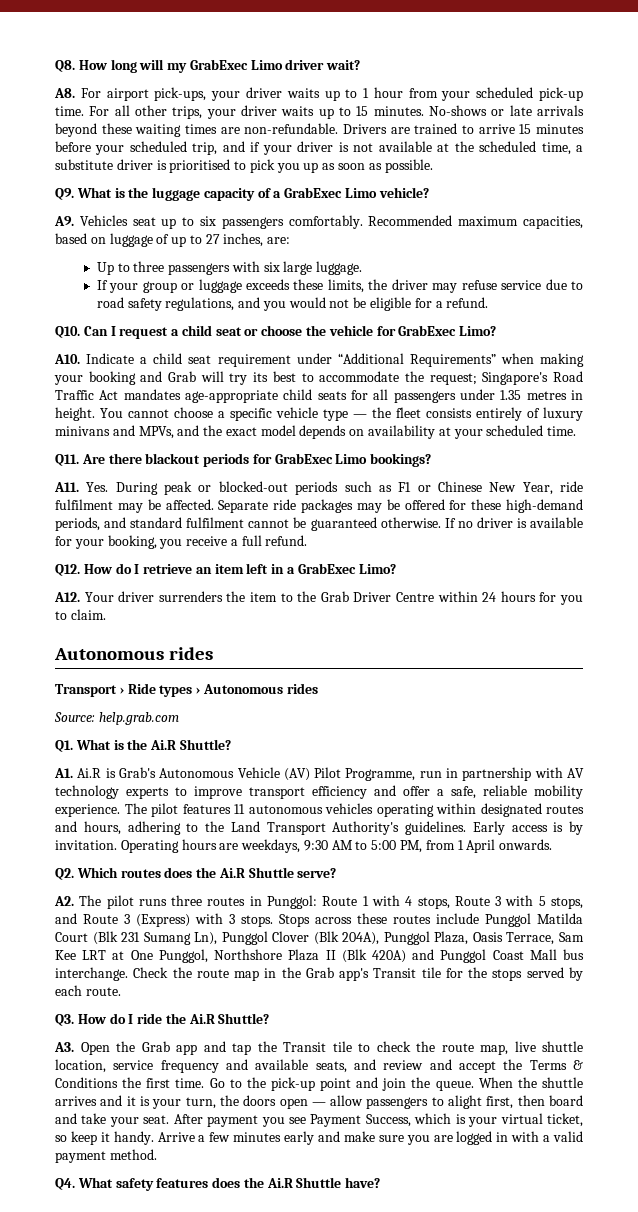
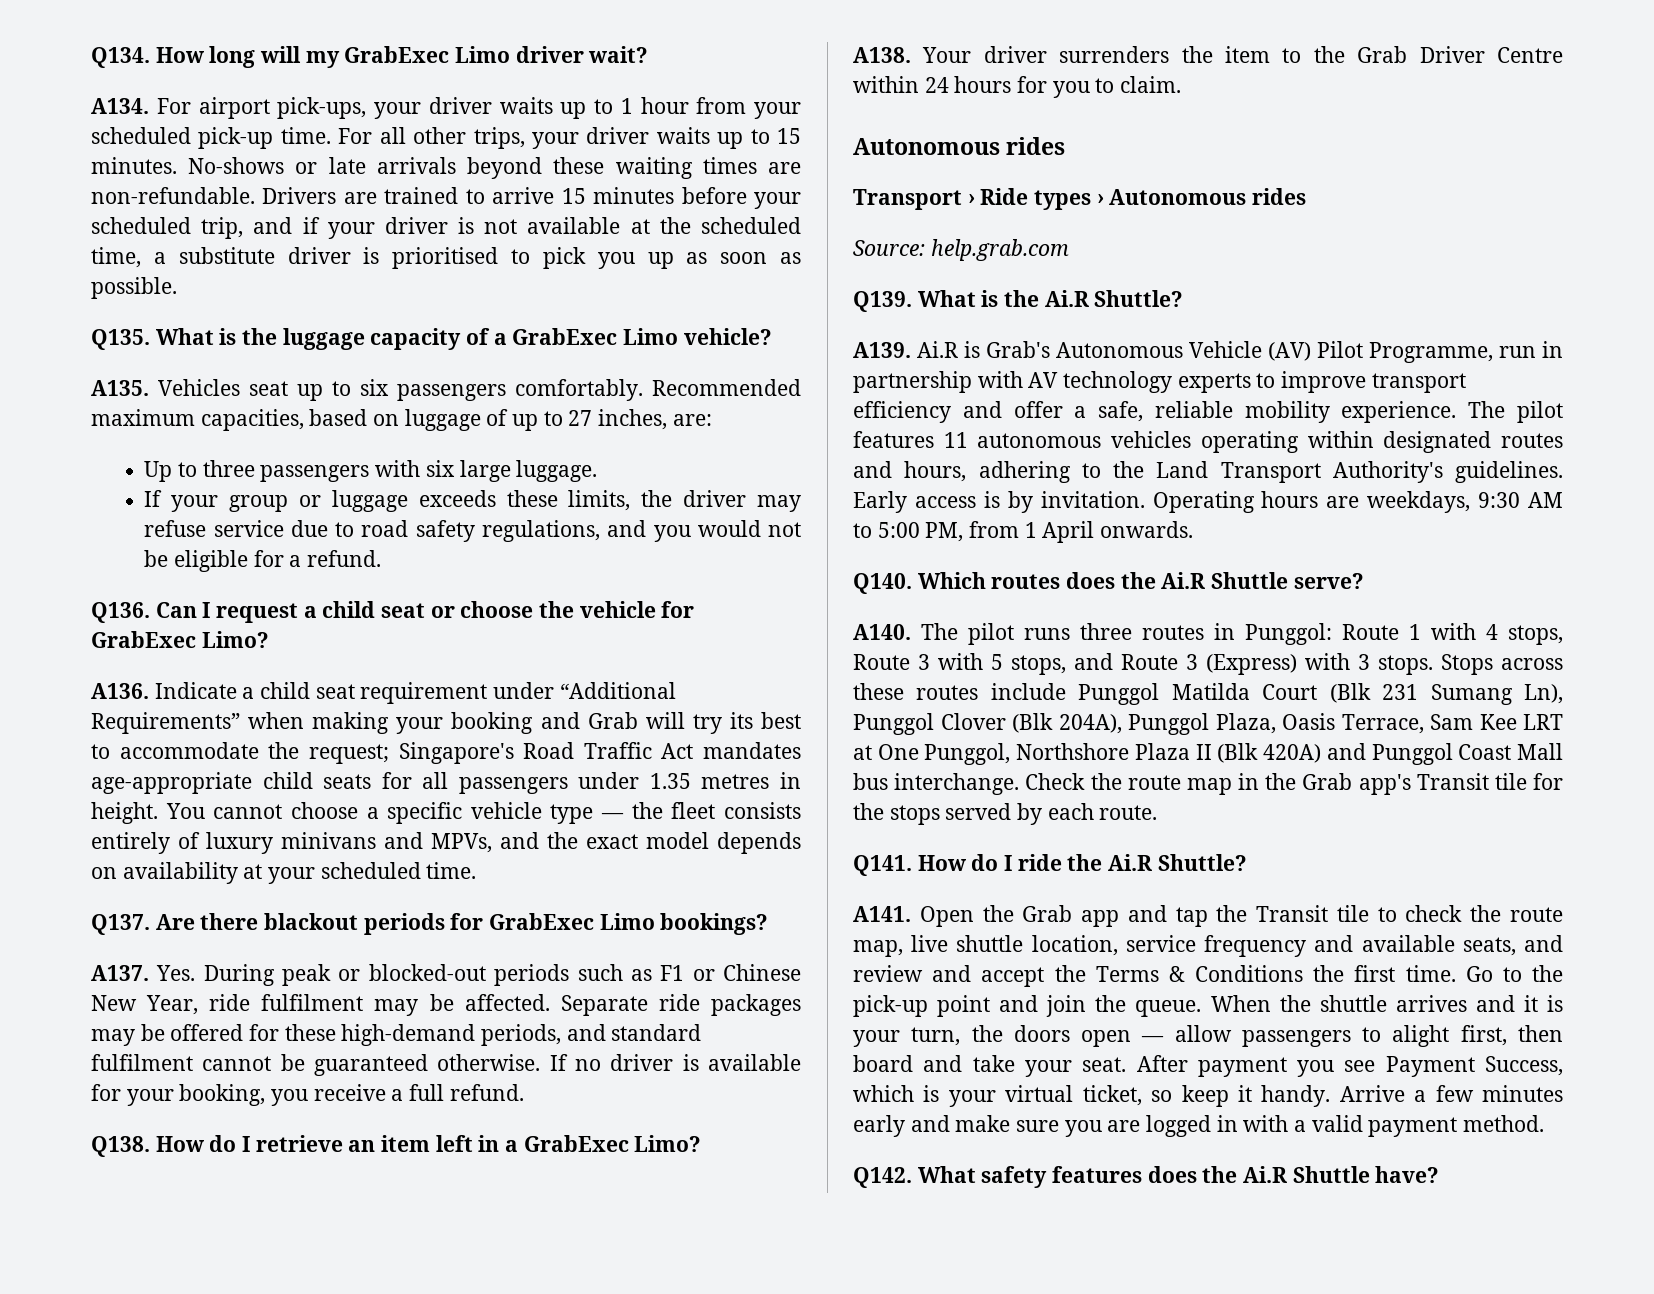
[55,60,75,72] Q8. -> [91,47,150,68] Q134.
[54,88,75,98] A8. -> [91,98,149,114] A134.
[55,188,74,200] Q9. -> [91,329,150,350] Q135.
[54,216,74,226] A9. -> [91,380,149,396] A135.
[55,326,80,338] Q10. -> [91,602,150,623] Q136.
[54,354,80,364] A10. -> [91,683,149,699] A136.
[55,454,79,466] Q11. -> [91,914,150,935] Q137.
[54,482,79,492] A11. -> [91,965,149,981] A137.
[55,564,80,576] Q12. -> [91,1136,150,1157] Q138.
[54,592,80,602] A12. -> [853,47,911,63] A138.
[55,740,73,752] Q1. -> [853,291,912,312] Q139.
[54,768,73,778] A1. -> [853,342,911,358] A139.
[55,868,74,880] Q2. -> [853,573,912,594] Q140.
[54,896,74,906] A2. -> [853,624,911,640] A140.
[55,1014,74,1026] Q3. -> [853,855,912,876] Q141.
[54,1042,74,1052] A3. -> [853,906,911,922] A141.
[55,1178,75,1190] Q4. -> [853,1167,912,1188] Q142.

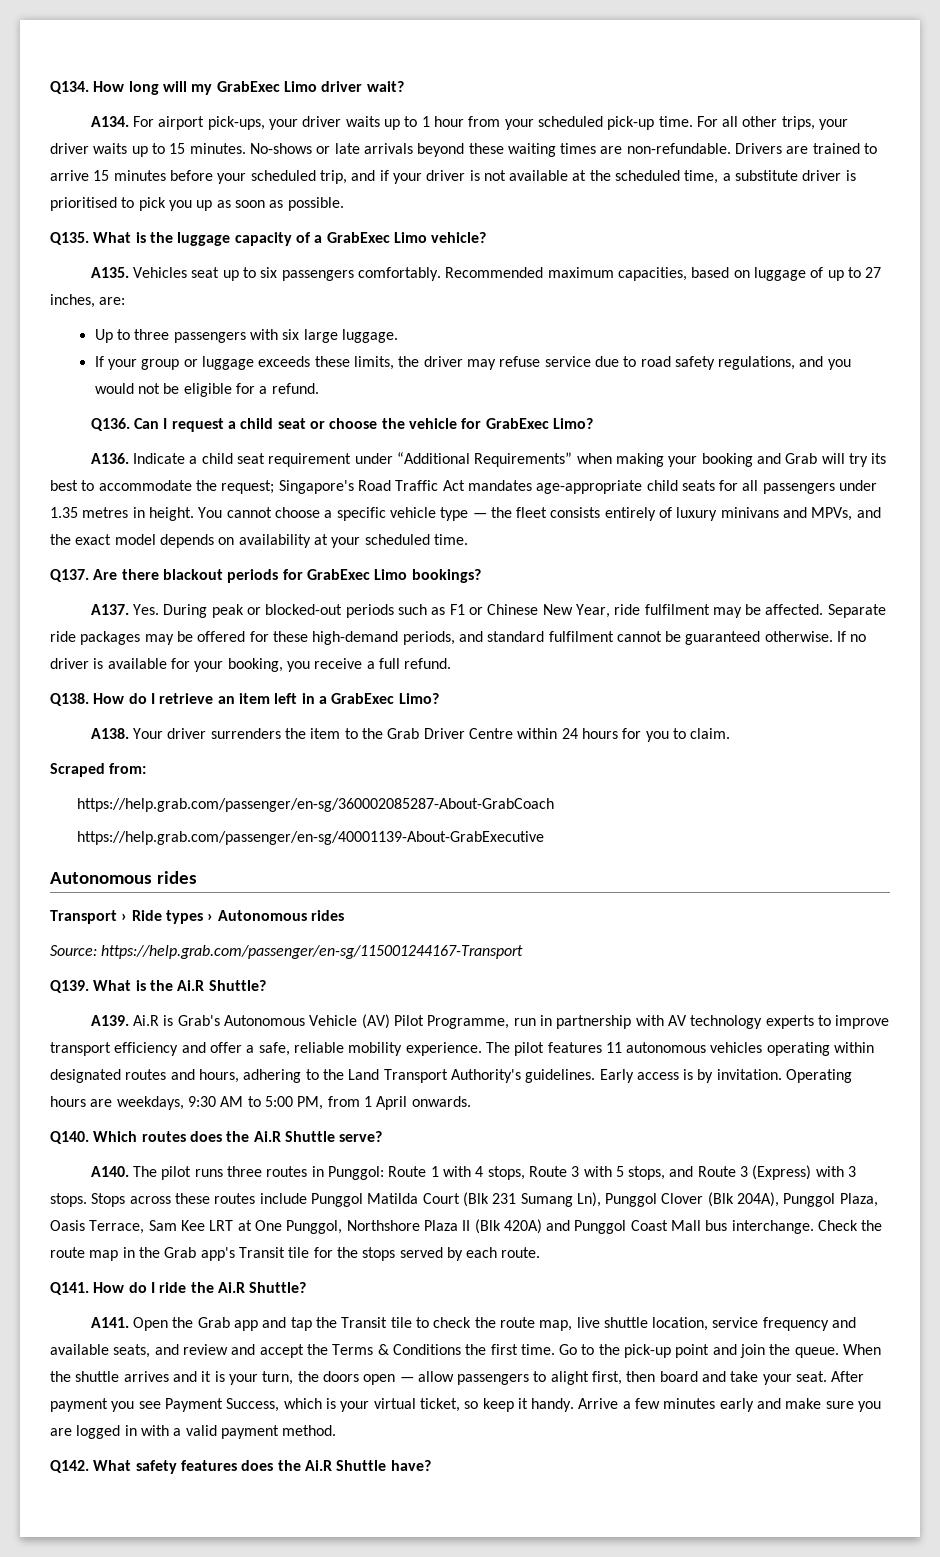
(1182, 84) none -> [50,763,147,777] [77,798,555,812] [77,831,545,845] // Scraped from: // https://help.grab.com/passenger/en-sg/360002085287-About-GrabCoach // https://help.grab.com/passenger/en-sg/40001139-About-GrabExecutive
[930,239,1069,261] help.grab.com -> [101,945,524,959] https://help.grab.com/passenger/en-sg/115001244167-Transport

